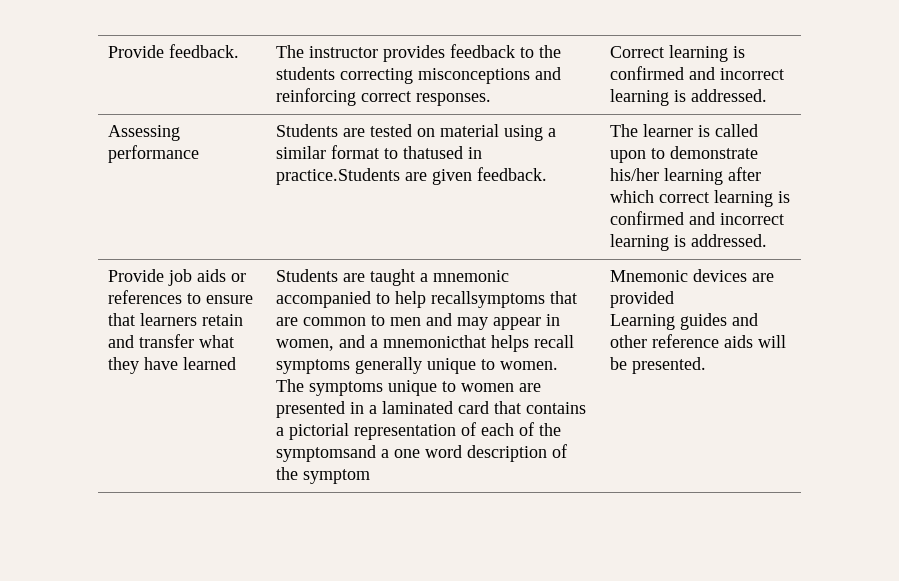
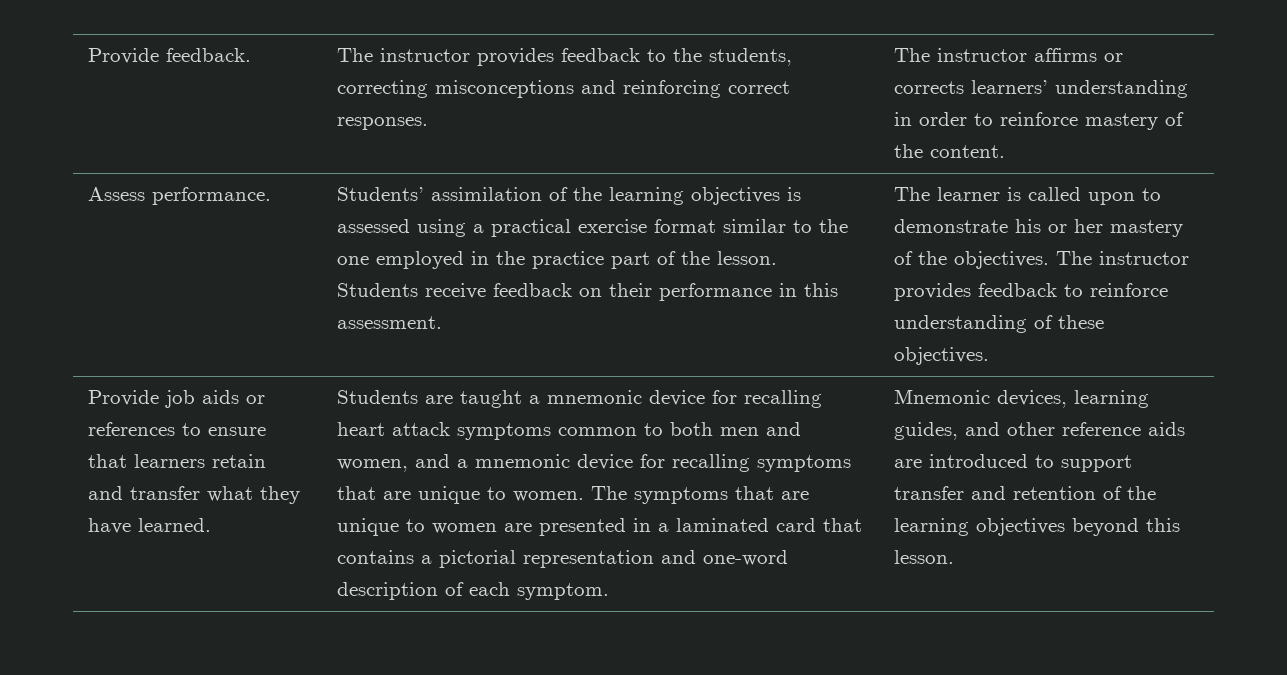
[276,67,336,80] students -> [709,48,793,66] students,
[610,45,746,62] [610,66,785,80] [610,89,768,106] [108,125,181,141] [108,145,200,163] [276,124,557,141] [276,145,483,159] [276,167,548,185] Correct learning is confirmed and incorrect learning is addressed. // Assessing performance | Students are tested on material using a similar format to thatused in practice.Students are given feedback. -> [894,48,1124,62] [894,80,1189,98] [894,112,1185,130] [894,144,1006,158] [88,187,272,205] [337,187,802,205] [337,219,849,237] [337,251,778,269] [337,283,839,301] [337,316,443,329] The instructor affirms or corrects learners’ understanding in order to reinforce mastery of the content. // Assess performance. | Students’ assimilation of the learning objectives is assessed using a practical exercise format similar to the one employed in the practice part of the lesson. Students receive feedback on their performance in this assessment.
[610,167,762,185] [610,190,791,207] [610,211,785,225] [610,234,768,251] his/her learning after which correct learning is confirmed and incorrect learning is addressed. -> [1015,219,1184,237] [894,251,1190,269] [894,283,1169,301] [894,315,1105,333] [894,347,990,365] his or her mastery of the objectives. The instructor provides feedback to reinforce understanding of these objectives.
[183,357,237,370] learned -> [138,518,212,532] learned.
[276,291,578,308] [276,317,299,326] accompanied to help recallsymptoms that are -> [649,390,823,408] [337,422,552,440] device for recalling heart attack symptoms
(386, 320) none -> [670,422,714,436] both
[457,314,561,330] [276,335,575,352] [276,357,423,374] may appear in women, and a mnemonicthat helps recall symptoms generally -> [337,454,852,472] [337,486,412,500] women, and a mnemonic device for recalling symptoms that are
(384, 388) none -> [735,486,810,500] that are
[461,422,562,436] [276,444,568,462] [276,467,371,484] [610,269,775,282] [610,291,675,308] [610,313,759,330] [610,334,787,348] [610,357,707,374] of each of the symptomsand a one word description of the symptom | Mnemonic devices are provided // Learning guides and other reference aids will be presented. -> [661,550,789,566] [337,582,610,600] [894,389,1150,408] [894,422,1186,440] [894,454,1133,472] [894,486,1157,500] [894,518,1181,536] [894,550,955,564] and one-word description of each symptom. | Mnemonic devices, learning guides, and other reference aids are introduced to support transfer and retention of the learning objectives beyond this lesson.

